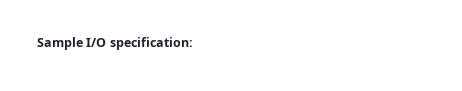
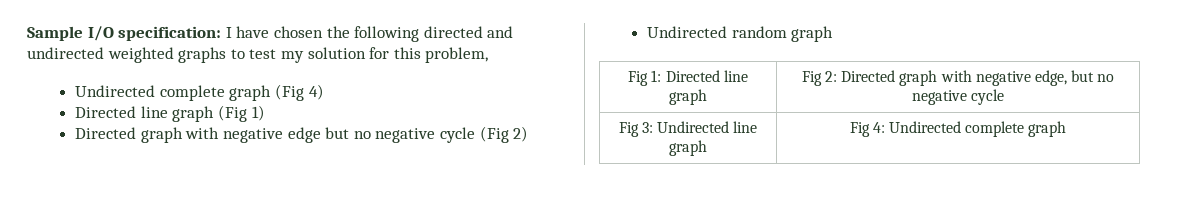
(193, 43) none -> [225,26,514,42] [27,47,489,63] [75,84,324,101] [75,105,265,122] [75,126,529,143] [647,26,834,42] [628,70,748,86] [669,89,707,105] [801,70,1115,86] [911,89,1005,105] [618,121,758,137] [669,140,707,156] [849,121,1067,137] I have chosen the following directed and undirected weighted graphs to test my solution for this problem, // Undirected complete graph (Fig 4) // Directed line graph (Fig 1) // Directed graph with negative edge but no negative cycle (Fig 2) // Undirected random graph // Fig 1: Directed line graph | Fig 2: Directed graph with negative edge, but no negative cycle // Fig 3: Undirected line graph | Fig 4: Undirected complete graph

